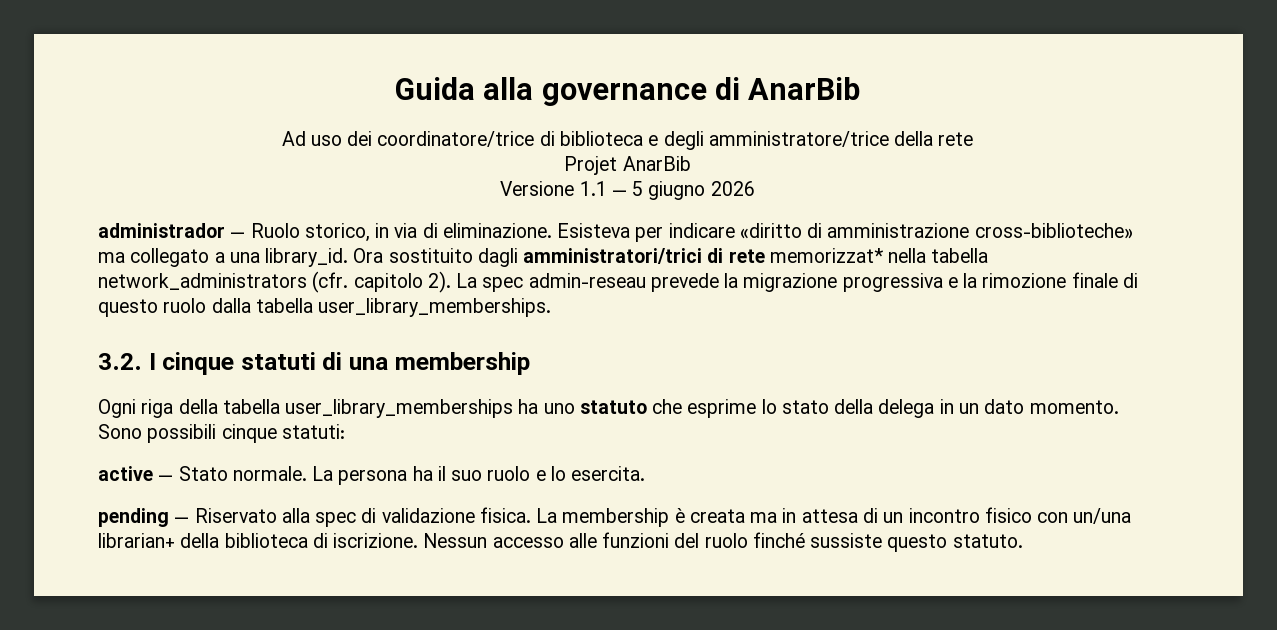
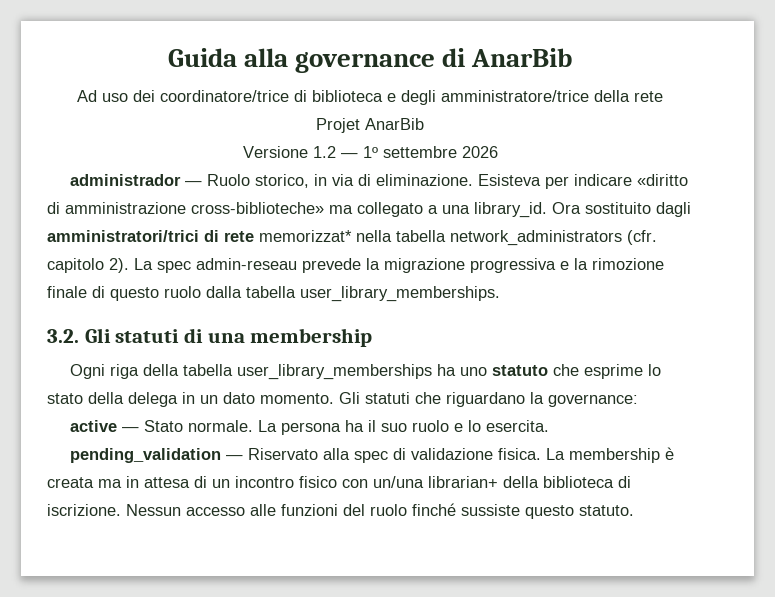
[579,181,706,200] 1.1 — 5 giugno -> [312,146,457,158] 1.2 — 1º settembre
[148,352,235,375] I cinque -> [84,328,111,343] Gli
[98,424,345,443] Sono possibili cinque statuti: -> [339,392,638,407] Gli statuti che riguardano la governance:
[98,508,169,527] pending -> [69,448,221,463] pending_validation

